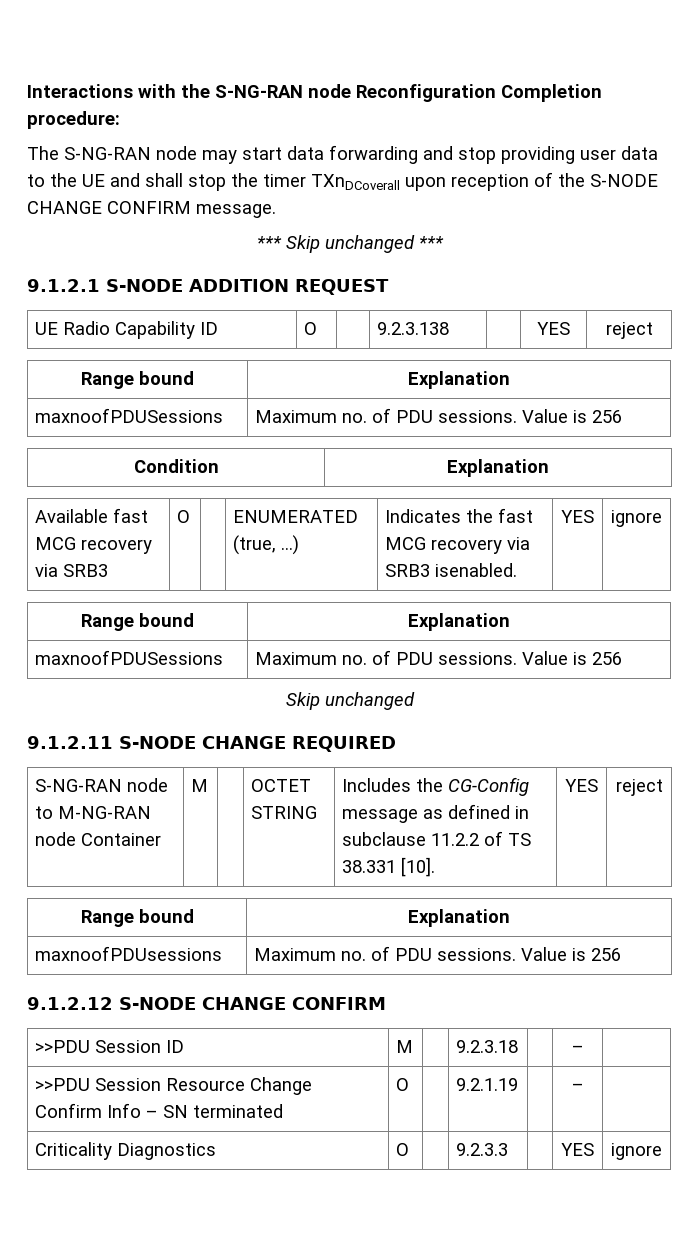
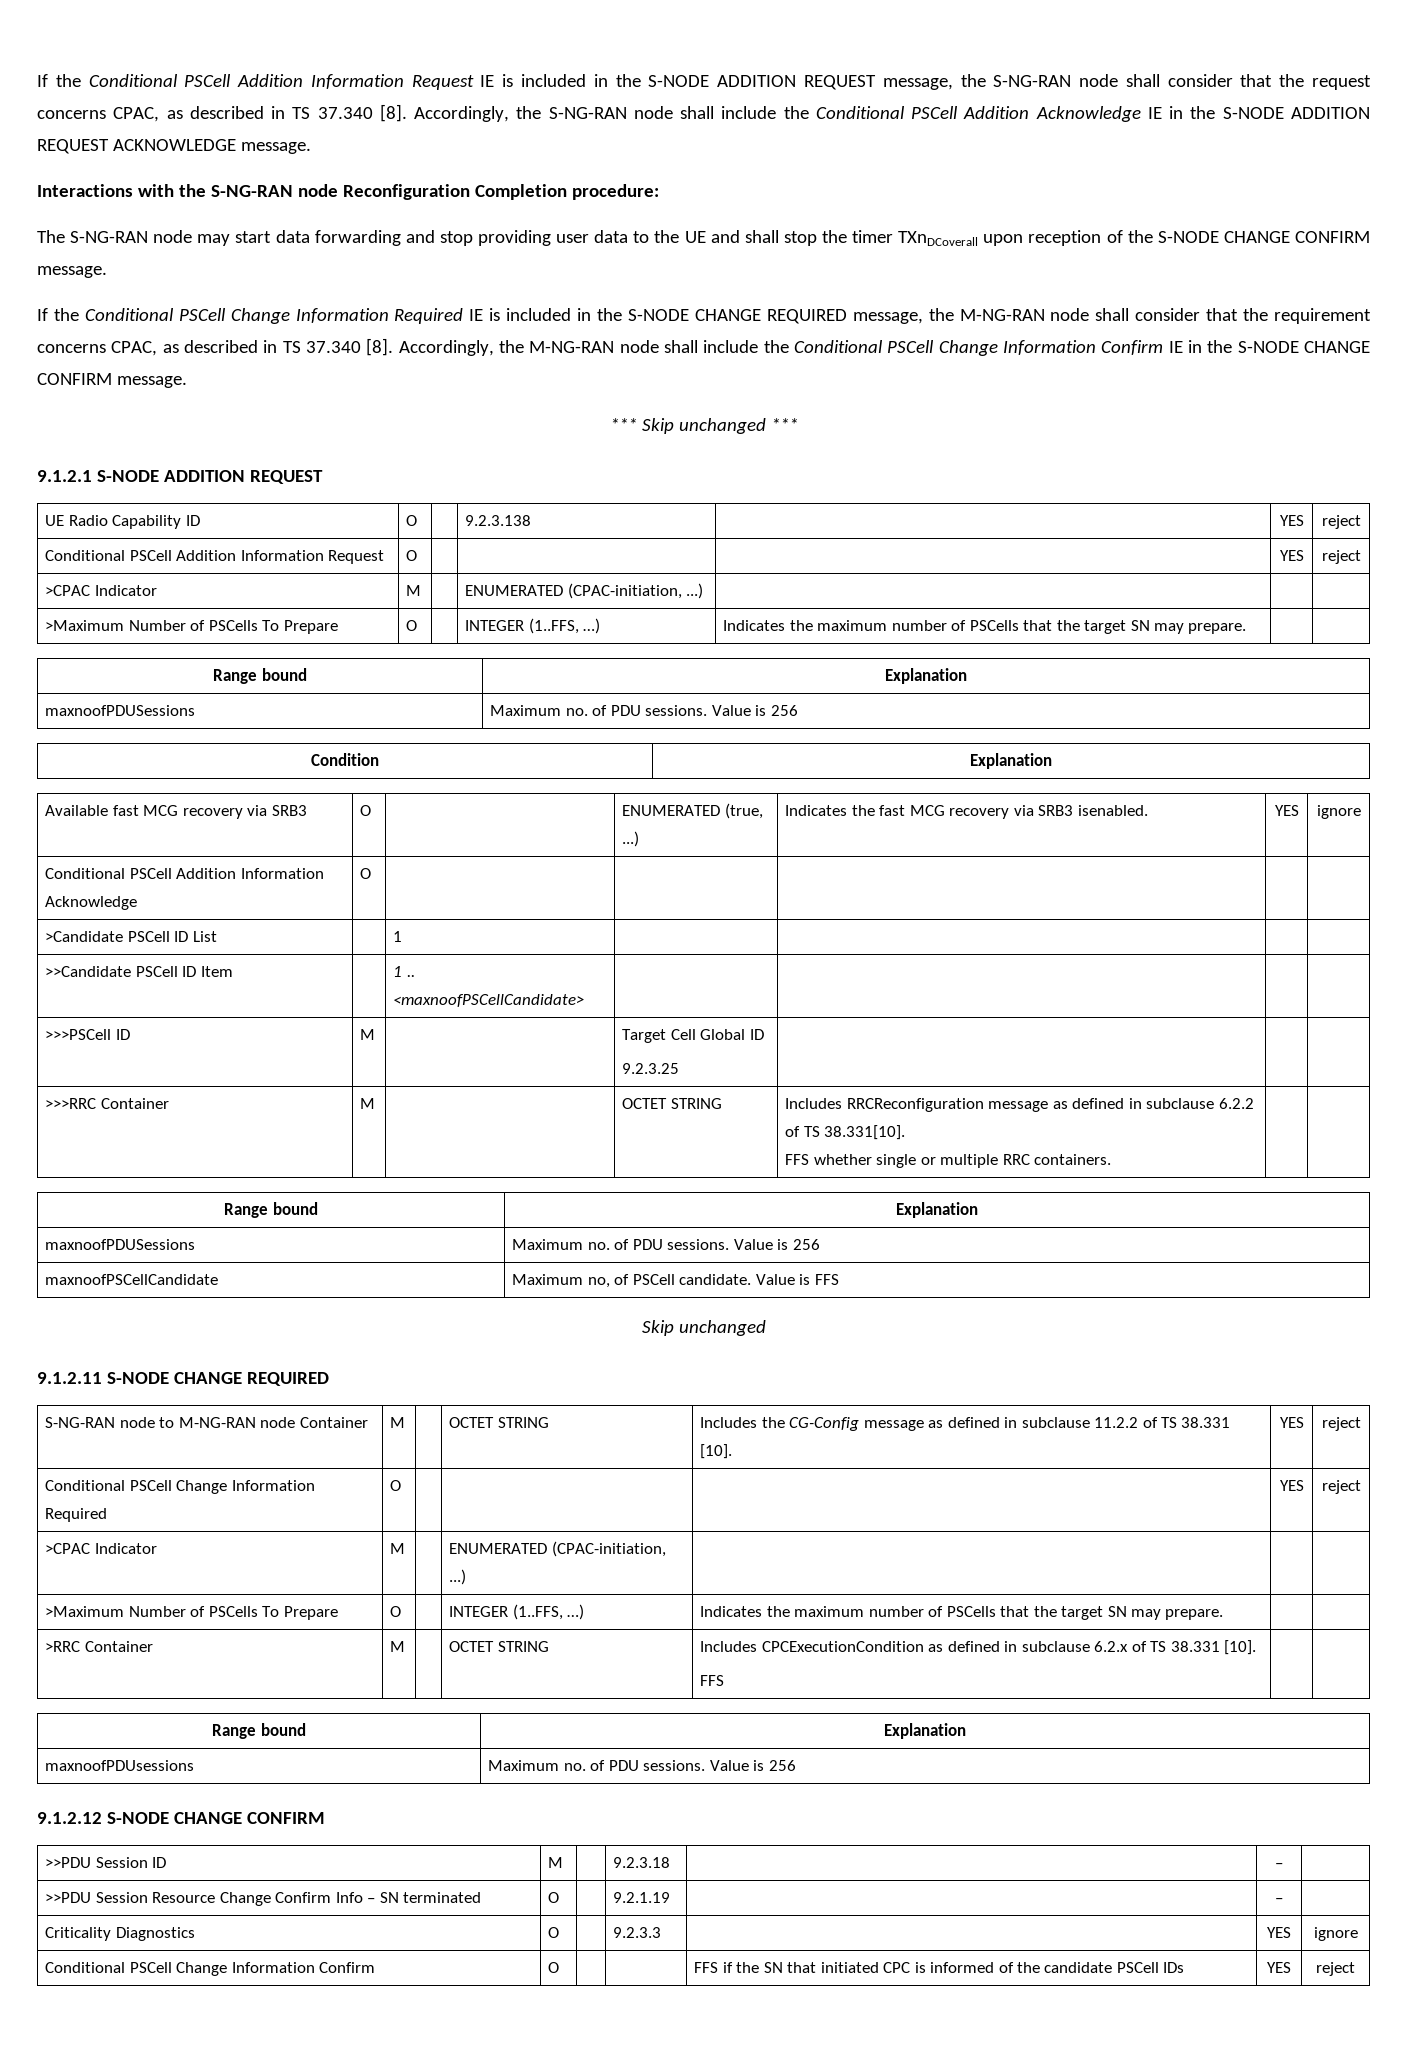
(27, 91) none -> [37,74,1372,90] [37,104,1371,122] [37,139,311,154] If the Conditional PSCell Addition Information Request IE is included in the S-NODE ADDITION REQUEST message, the S-NG-RAN node shall consider that the request concerns CPAC, as described in TS 37.340 [8]. Accordingly, the S-NG-RAN node shall include the Conditional PSCell Addition Acknowledge IE in the S-NODE ADDITION REQUEST ACKNOWLEDGE message. //
(276, 211) none -> [37,308,1371,324] [37,338,1370,356] [37,373,187,388] // If the Conditional PSCell Change Information Required IE is included in the S-NODE CHANGE REQUIRED message, the M-NG-RAN node shall consider that the requirement concerns CPAC, as described in TS 37.340 [8]. Accordingly, the M-NG-RAN node shall include the Conditional PSCell Change Information Confirm IE in the S-NODE CHANGE CONFIRM message.
(653, 330) none -> [45,550,385,564] [406,550,418,561] [1279,550,1304,561] [1321,550,1361,564] [45,585,157,596] [406,585,422,596] [465,583,704,599] [45,620,338,634] [406,620,418,631] [465,618,601,634] [723,620,1247,634] // Conditional PSCell Addition Information Request | O | | | | YES | reject // >CPAC Indicator | M | | ENUMERATED (CPAC-initiation, ...) | | | // >Maximum Number of PSCells To Prepare | O | | INTEGER (1..FFS, …) | Indicates the maximum number of PSCells that the target SN may prepare. | |
(662, 518) none -> [45,868,324,879] [45,896,138,910] [360,868,372,879] [45,931,217,942] [393,931,403,942] [45,966,233,977] [393,966,415,977] [393,994,585,1007] [45,1029,130,1040] [360,1029,376,1040] [622,1029,764,1043] [622,1063,680,1074] [45,1098,169,1109] [360,1098,376,1109] [622,1098,722,1109] [785,1098,1254,1112] [785,1125,906,1140] [785,1154,1112,1168] // Conditional PSCell Addition Information Acknowledge | O | | | | | // >Candidate PSCell ID List | | 1 | | | | // >>Candidate PSCell ID Item | | 1 .. <maxnoofPSCellCandidate> | | | | // >>>PSCell ID | M | | Target Cell Global ID // 9.2.3.25 | | | // >>>RRC Container | M | | OCTET STRING | Includes RRCReconfiguration message as defined in subclause 6.2.2 of TS 38.331[10]. // FFS whether single or multiple RRC containers. | |
(623, 658) none -> [45,1274,219,1285] [512,1274,839,1288] // maxnoofPSCellCandidate | Maximum no, of PSCell candidate. Value is FFS
(663, 787) none -> [45,1480,315,1494] [45,1508,108,1522] [390,1480,402,1491] [1279,1480,1304,1491] [1321,1480,1361,1494] [45,1543,157,1554] [390,1543,406,1554] [449,1541,666,1557] [449,1569,467,1585] [45,1606,338,1620] [390,1606,402,1617] [449,1604,585,1620] [700,1606,1224,1620] [45,1641,153,1652] [390,1641,406,1652] [449,1641,549,1652] [700,1640,1257,1655] [700,1675,725,1686] // Conditional PSCell Change Information Required | O | | | | YES | reject // >CPAC Indicator | M | | ENUMERATED (CPAC-initiation, ...) | | | // >Maximum Number of PSCells To Prepare | O | | INTEGER (1..FFS, …) | Indicates the maximum number of PSCells that the target SN may prepare. | | // >RRC Container | M | | OCTET STRING | Includes CPCExecutionCondition as defined in subclause 6.2.x of TS 38.331 [10]. // FFS | |
(662, 1151) none -> [45,1962,376,1976] [548,1962,560,1973] [694,1962,1185,1973] [1267,1962,1291,1973] [1316,1962,1355,1976] // Conditional PSCell Change Information Confirm | O | | | FFS if the SN that initiated CPC is informed of the candidate PSCell IDs | YES | reject

